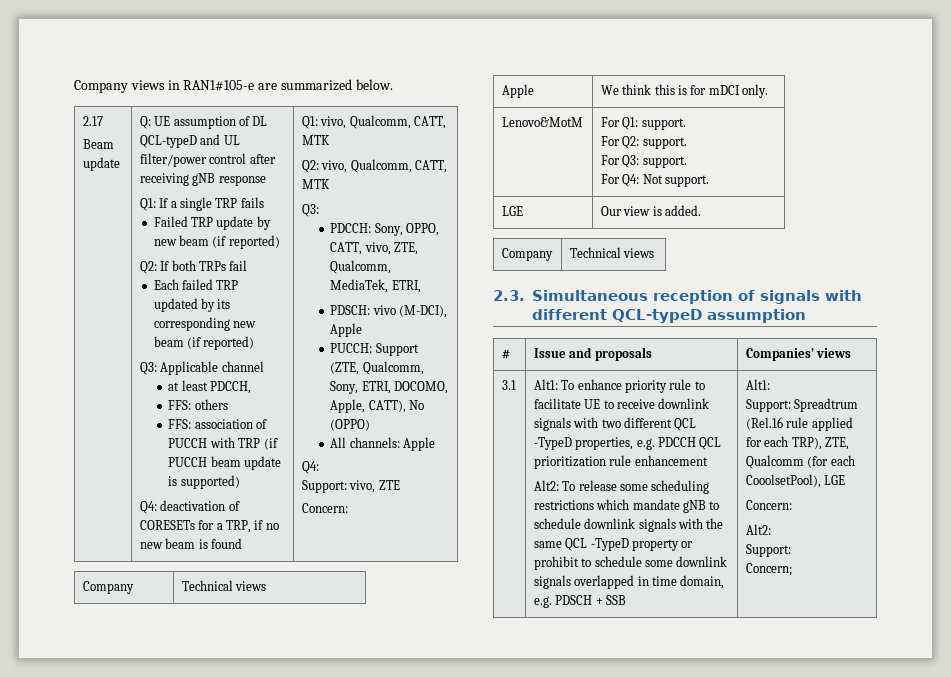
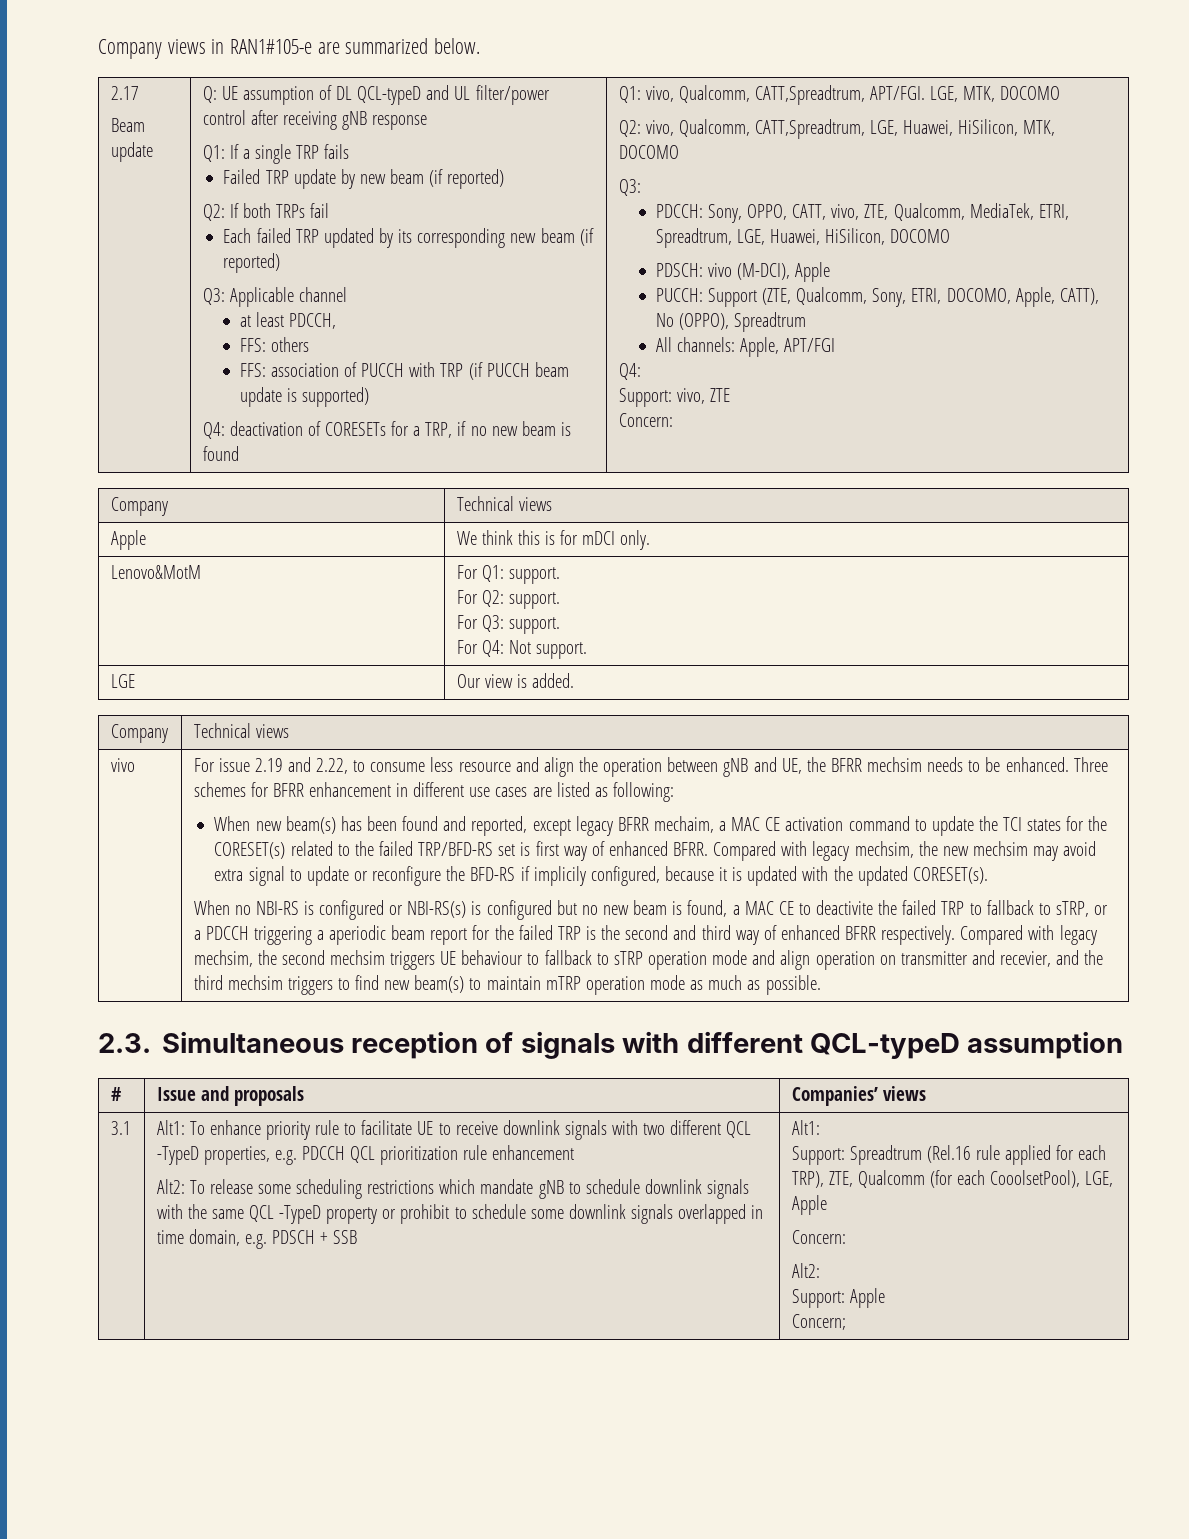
[413,116,446,129] [301,135,330,145] [301,159,447,173] [301,179,330,189] CATT, MTK // Q2: vivo, Qualcomm, CATT, MTK -> [754,85,1061,105] [618,119,1056,139] [618,145,679,159] CATT,Spreadtrum, APT/FGI. LGE, MTK, DOCOMO // Q2: vivo, Qualcomm, CATT,Spreadtrum, LGE, Huawei, HiSilicon, MTK, DOCOMO
(421, 286) none -> [655,228,951,248] Spreadtrum, LGE, Huawei, HiSilicon, DOCOMO
[330,419,371,431] (OPPO) -> [678,312,807,332] (OPPO), Spreadtrum
[403,437,436,451] Apple -> [740,337,836,357] Apple, APT/FGI
(655, 253) none -> [110,758,135,772] [193,757,1108,777] [193,782,674,802] [214,816,1108,836] [214,841,1097,861] [214,866,988,886] [193,900,1109,920] [193,925,1097,945] [193,950,1104,970] [193,975,821,995] // vivo | For issue 2.19 and 2.22, to consume less resource and align the operation between gNB and UE, the BFRR mechsim needs to be enhanced. Three schemes for BFRR enhancement in different use cases are listed as following: // When new beam(s) has been found and reported, except legacy BFRR mechaim, a MAC CE activation command to update the TCI states for the CORESET(s) related to the failed TRP/BFD-RS set is first way of enhanced BFRR. Compared with legacy mechsim, the new mechsim may avoid extra signal to update or reconfigure the BFD-RS if implicily configured, because it is updated with the updated CORESET(s). // When no NBI-RS is configured or NBI-RS(s) is configured but no new beam is found, a MAC CE to deactivite the failed TRP to fallback to sTRP, or a PDCCH triggering a aperiodic beam report for the failed TRP is the second and third way of enhanced BFRR respectively. Compared with legacy mechsim, the second mechsim triggers UE behaviour to fallback to sTRP operation mode and align operation on transmitter and recevier, and the third mechsim triggers to find new beam(s) to maintain mTRP operation mode as much as possible.
[824,475,846,485] LGE -> [1085,1171,1114,1187] [791,1195,827,1215] LGE, Apple
(791, 550) none -> [849,1288,885,1308] Apple

